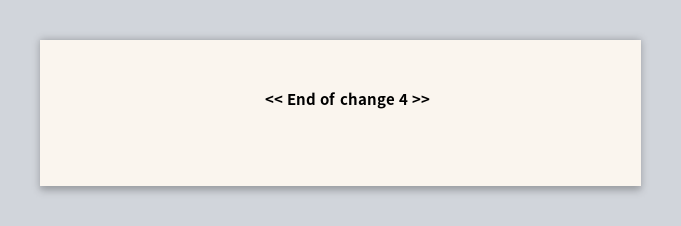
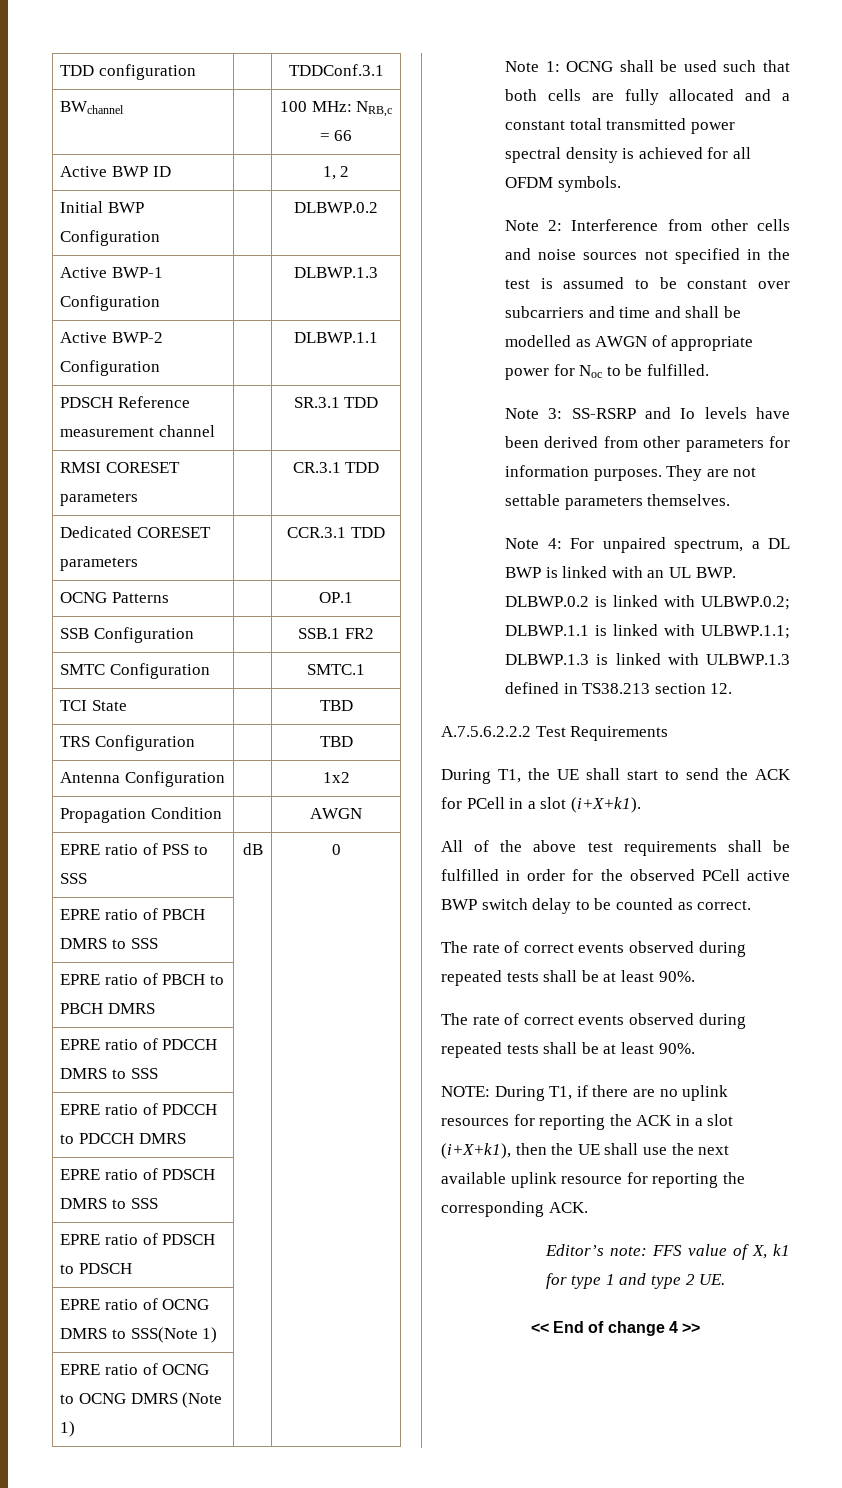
(265, 100) none -> [60,64,197,80] [288,64,384,76] [60,101,125,114] [279,101,393,117] [319,130,353,141] [60,166,171,177] [322,166,350,180] [60,201,145,213] [60,230,161,246] [294,202,378,213] [60,267,164,278] [60,295,161,311] [294,267,378,278] [60,332,164,343] [60,360,161,376] [294,332,378,343] [60,396,191,408] [60,425,216,437] [293,397,379,408] [60,462,181,473] [60,492,139,506] [292,462,380,473] [60,526,212,538] [60,557,139,571] [287,527,385,538] [60,592,170,603] [319,592,353,603] [60,627,195,643] [298,628,374,639] [60,663,211,679] [307,664,365,675] [60,700,128,711] [319,700,353,711] [60,735,196,751] [319,736,353,747] [60,771,226,787] [322,772,350,783] [60,807,223,823] [310,808,362,819] [60,843,208,855] [60,873,88,884] [242,843,263,855] [331,844,341,855] [60,908,206,920] [60,938,158,949] [60,973,224,985] [60,1003,156,1014] [60,1038,218,1050] [60,1068,158,1079] [60,1103,218,1115] [60,1133,186,1144] [60,1168,216,1180] [60,1198,158,1209] [60,1233,216,1245] [60,1263,133,1274] [60,1298,210,1310] [60,1327,218,1343] [60,1363,210,1375] [60,1392,223,1408] [60,1421,76,1437] [504,60,790,72] [504,89,790,105] [504,118,735,134] [504,147,751,163] [504,176,621,192] [504,219,790,231] [504,248,790,264] [504,277,790,289] [504,306,741,318] [504,335,754,351] [504,364,709,380] [504,407,790,419] [504,436,790,452] [504,465,757,481] [504,494,731,510] [504,537,790,553] [504,566,736,578] [504,595,790,610] [504,624,790,639] [504,653,790,665] [504,682,733,694] [441,726,669,741] [441,768,791,784] [441,797,641,813] [441,840,790,856] [441,869,790,881] [441,898,752,914] [441,941,746,957] [441,970,695,986] [441,1013,746,1029] [441,1042,695,1058] [441,1085,729,1101] [441,1114,734,1130] [441,1143,730,1159] [441,1172,745,1188] [441,1201,588,1217] [544,1244,790,1260] [545,1273,726,1289] TDD configuration | | TDDConf.3.1 // BWchannel | | 100 MHz: NRB,c = 66 // Active BWP ID | | 1, 2 // Initial BWP Configuration | | DLBWP.0.2 // Active BWP-1 Configuration | | DLBWP.1.3 // Active BWP-2 Configuration | | DLBWP.1.1 // PDSCH Reference measurement channel | | SR.3.1 TDD // RMSI CORESET parameters | | CR.3.1 TDD // Dedicated CORESET parameters | | CCR.3.1 TDD // OCNG Patterns | | OP.1 // SSB Configuration | | SSB.1 FR2 // SMTC Configuration | | SMTC.1 // TCI State | | TBD // TRS Configuration | | TBD // Antenna Configuration | | 1x2 // Propagation Condition | | AWGN // EPRE ratio of PSS to SSS | dB | 0 // EPRE ratio of PBCH DMRS to SSS | | // EPRE ratio of PBCH to PBCH DMRS | | // EPRE ratio of PDCCH DMRS to SSS | | // EPRE ratio of PDCCH to PDCCH DMRS | | // EPRE ratio of PDSCH DMRS to SSS | | // EPRE ratio of PDSCH to PDSCH | | // EPRE ratio of OCNG DMRS to SSS(Note 1) | | // EPRE ratio of OCNG to OCNG DMRS (Note 1) | | // Note 1: OCNG shall be used such that both cells are fully allocated and a constant total transmitted power spectral density is achieved for all OFDM symbols. // Note 2: Interference from other cells and noise sources not specified in the test is assumed to be constant over subcarriers and time and shall be modelled as AWGN of appropriate power for Noc to be fulfilled. // Note 3: SS-RSRP and Io levels have been derived from other parameters for information purposes. They are not settable parameters themselves. // Note 4: For unpaired spectrum, a DL BWP is linked with an UL BWP. DLBWP.0.2 is linked with ULBWP.0.2; DLBWP.1.1 is linked with ULBWP.1.1; DLBWP.1.3 is linked with ULBWP.1.3 defined in TS38.213 section 12. // A.7.5.6.2.2.2 Test Requirements // During T1, the UE shall start to send the ACK for PCell in a slot (i+X+k1). // All of the above test requirements shall be fulfilled in order for the observed PCell active BWP switch delay to be counted as correct. // The rate of correct events observed during repeated tests shall be at least 90%. // The rate of correct events observed during repeated tests shall be at least 90%. // NOTE: During T1, if there are no uplink resources for reporting the ACK in a slot (i+X+k1), then the UE shall use the next available uplink resource for reporting the corresponding ACK. // Editor’s note: FFS value of X, k1 for type 1 and type 2 UE. //

